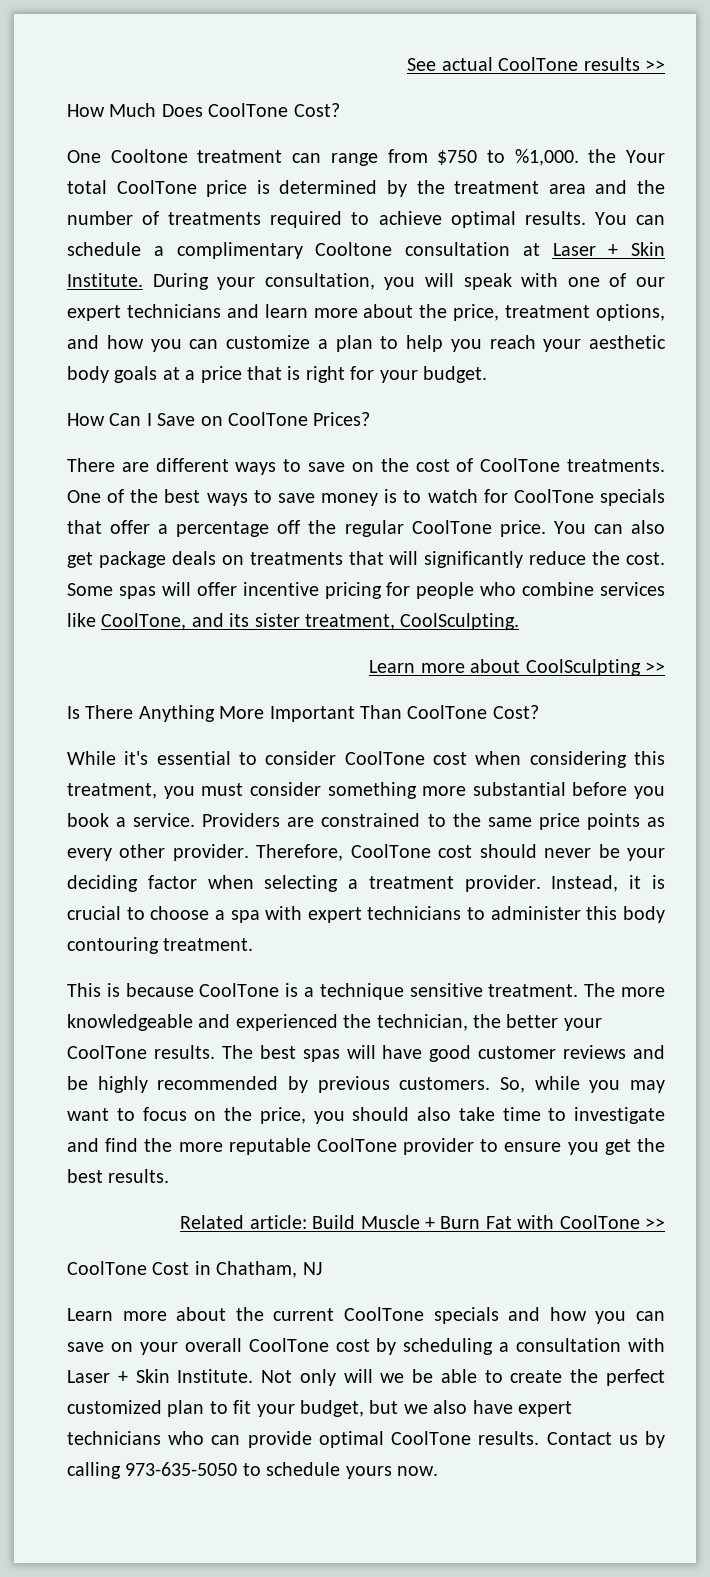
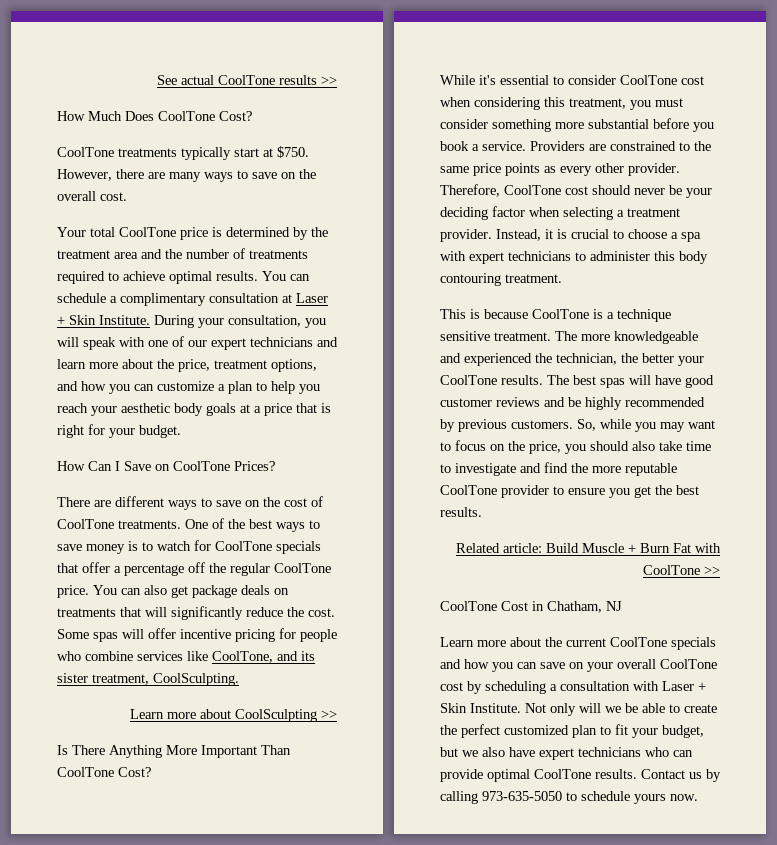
[67,149,617,166] One Cooltone treatment can range from $750 to %1,000. the -> [57,146,309,160] [57,169,316,182] [57,191,127,201] CoolTone treatments typically start at $750. However, there are many ways to save on the overall cost. //
[315,242,393,256] Cooltone -> (206, 299) none

